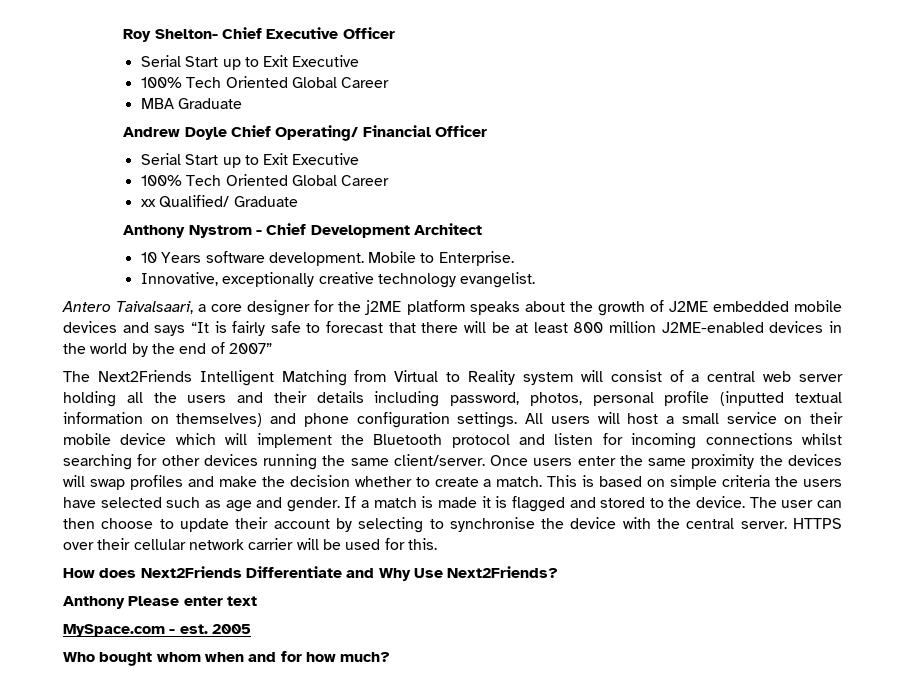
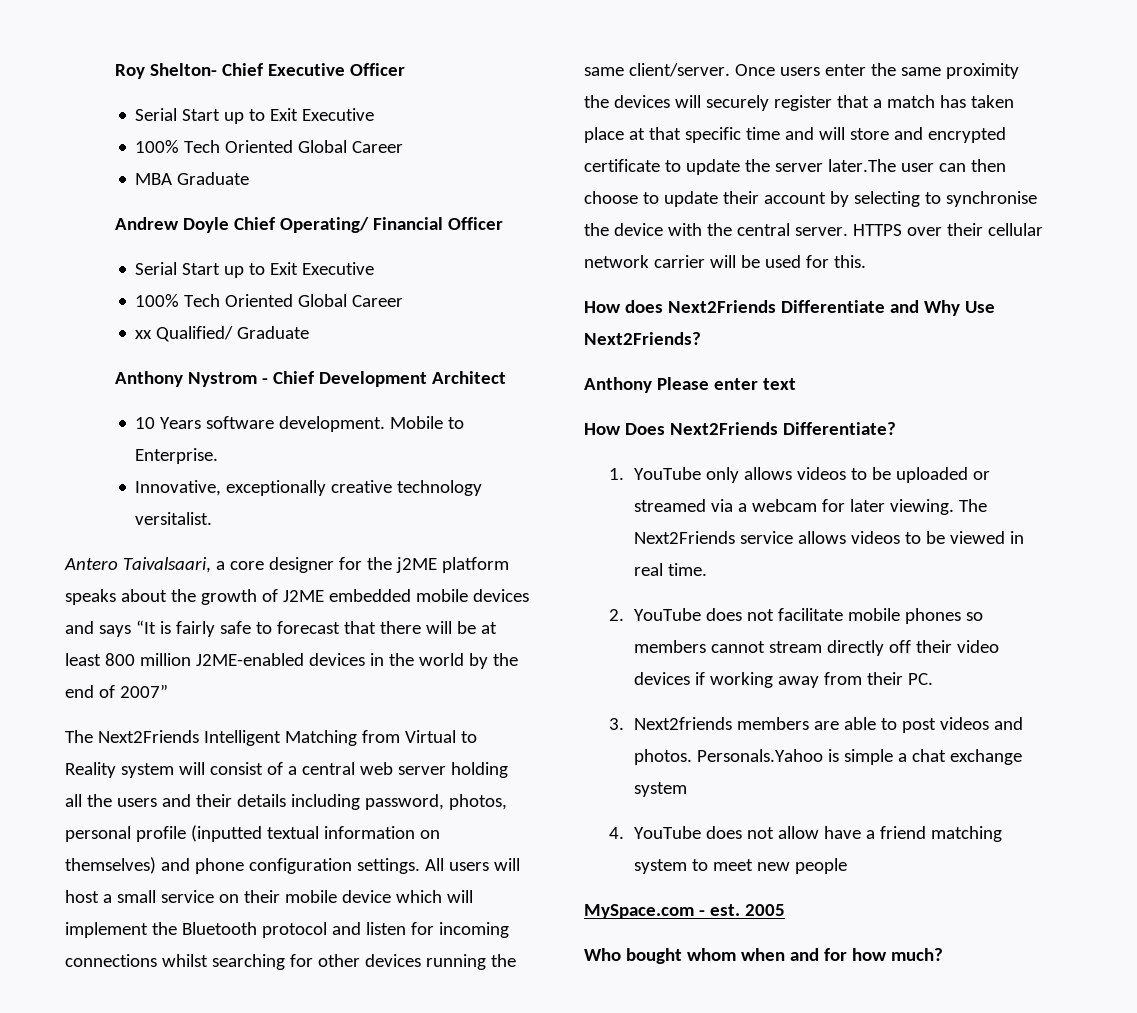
[460,272,536,288] evangelist. -> [135,512,213,525] versitalist.
[89,475,842,490] [63,496,777,512] swap profiles and make the decision whether to create a match. This is based on simple criteria the users have selected such as age and gender. If a match is made it is flagged and stored to the device. The -> [705,95,1014,111] [584,127,1006,143] [584,159,896,175] securely register that a match has taken place at that specific time and will store and encrypted certificate to update the server later.The
(257, 601) none -> [584,422,896,435] [609,467,990,483] [634,499,987,515] [634,531,1024,544] [634,563,708,576] [609,608,983,624] [634,640,999,656] [634,672,933,688] [609,717,1023,733] [634,749,1022,765] [634,782,688,797] [609,826,1002,842] [634,858,847,874] // How Does Next2Friends Differentiate? // 1. YouTube only allows videos to be uploaded or streamed via a webcam for later viewing. The Next2Friends service allows videos to be viewed in real time. // 2. YouTube does not facilitate mobile phones so members cannot stream directly off their video devices if working away from their PC. // 3. Next2friends members are able to post videos and photos. Personals.Yahoo is simple a chat exchange system // 4. YouTube does not allow have a friend matching system to meet new people

